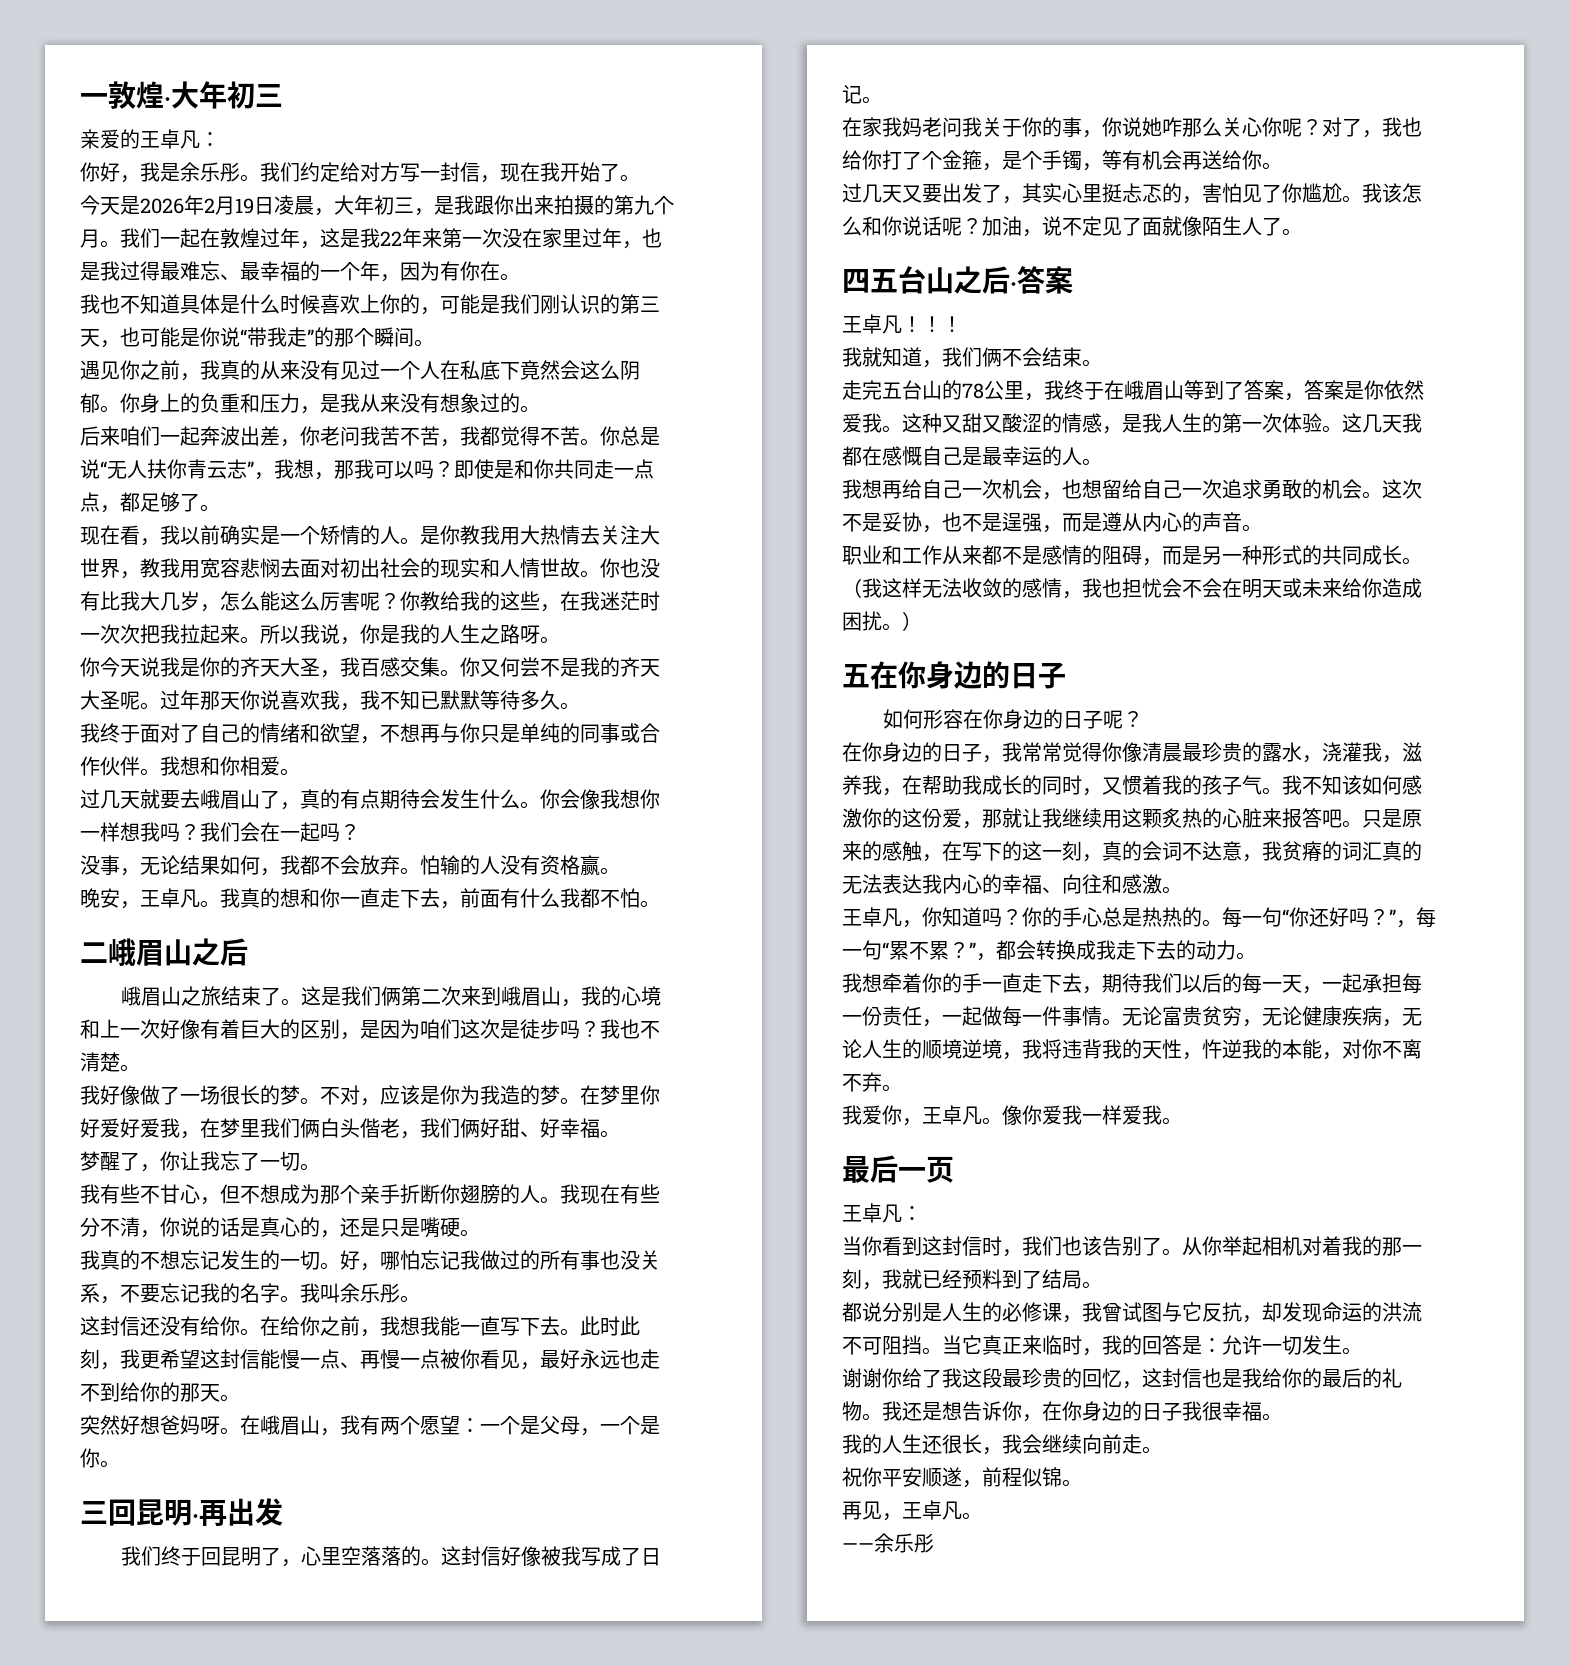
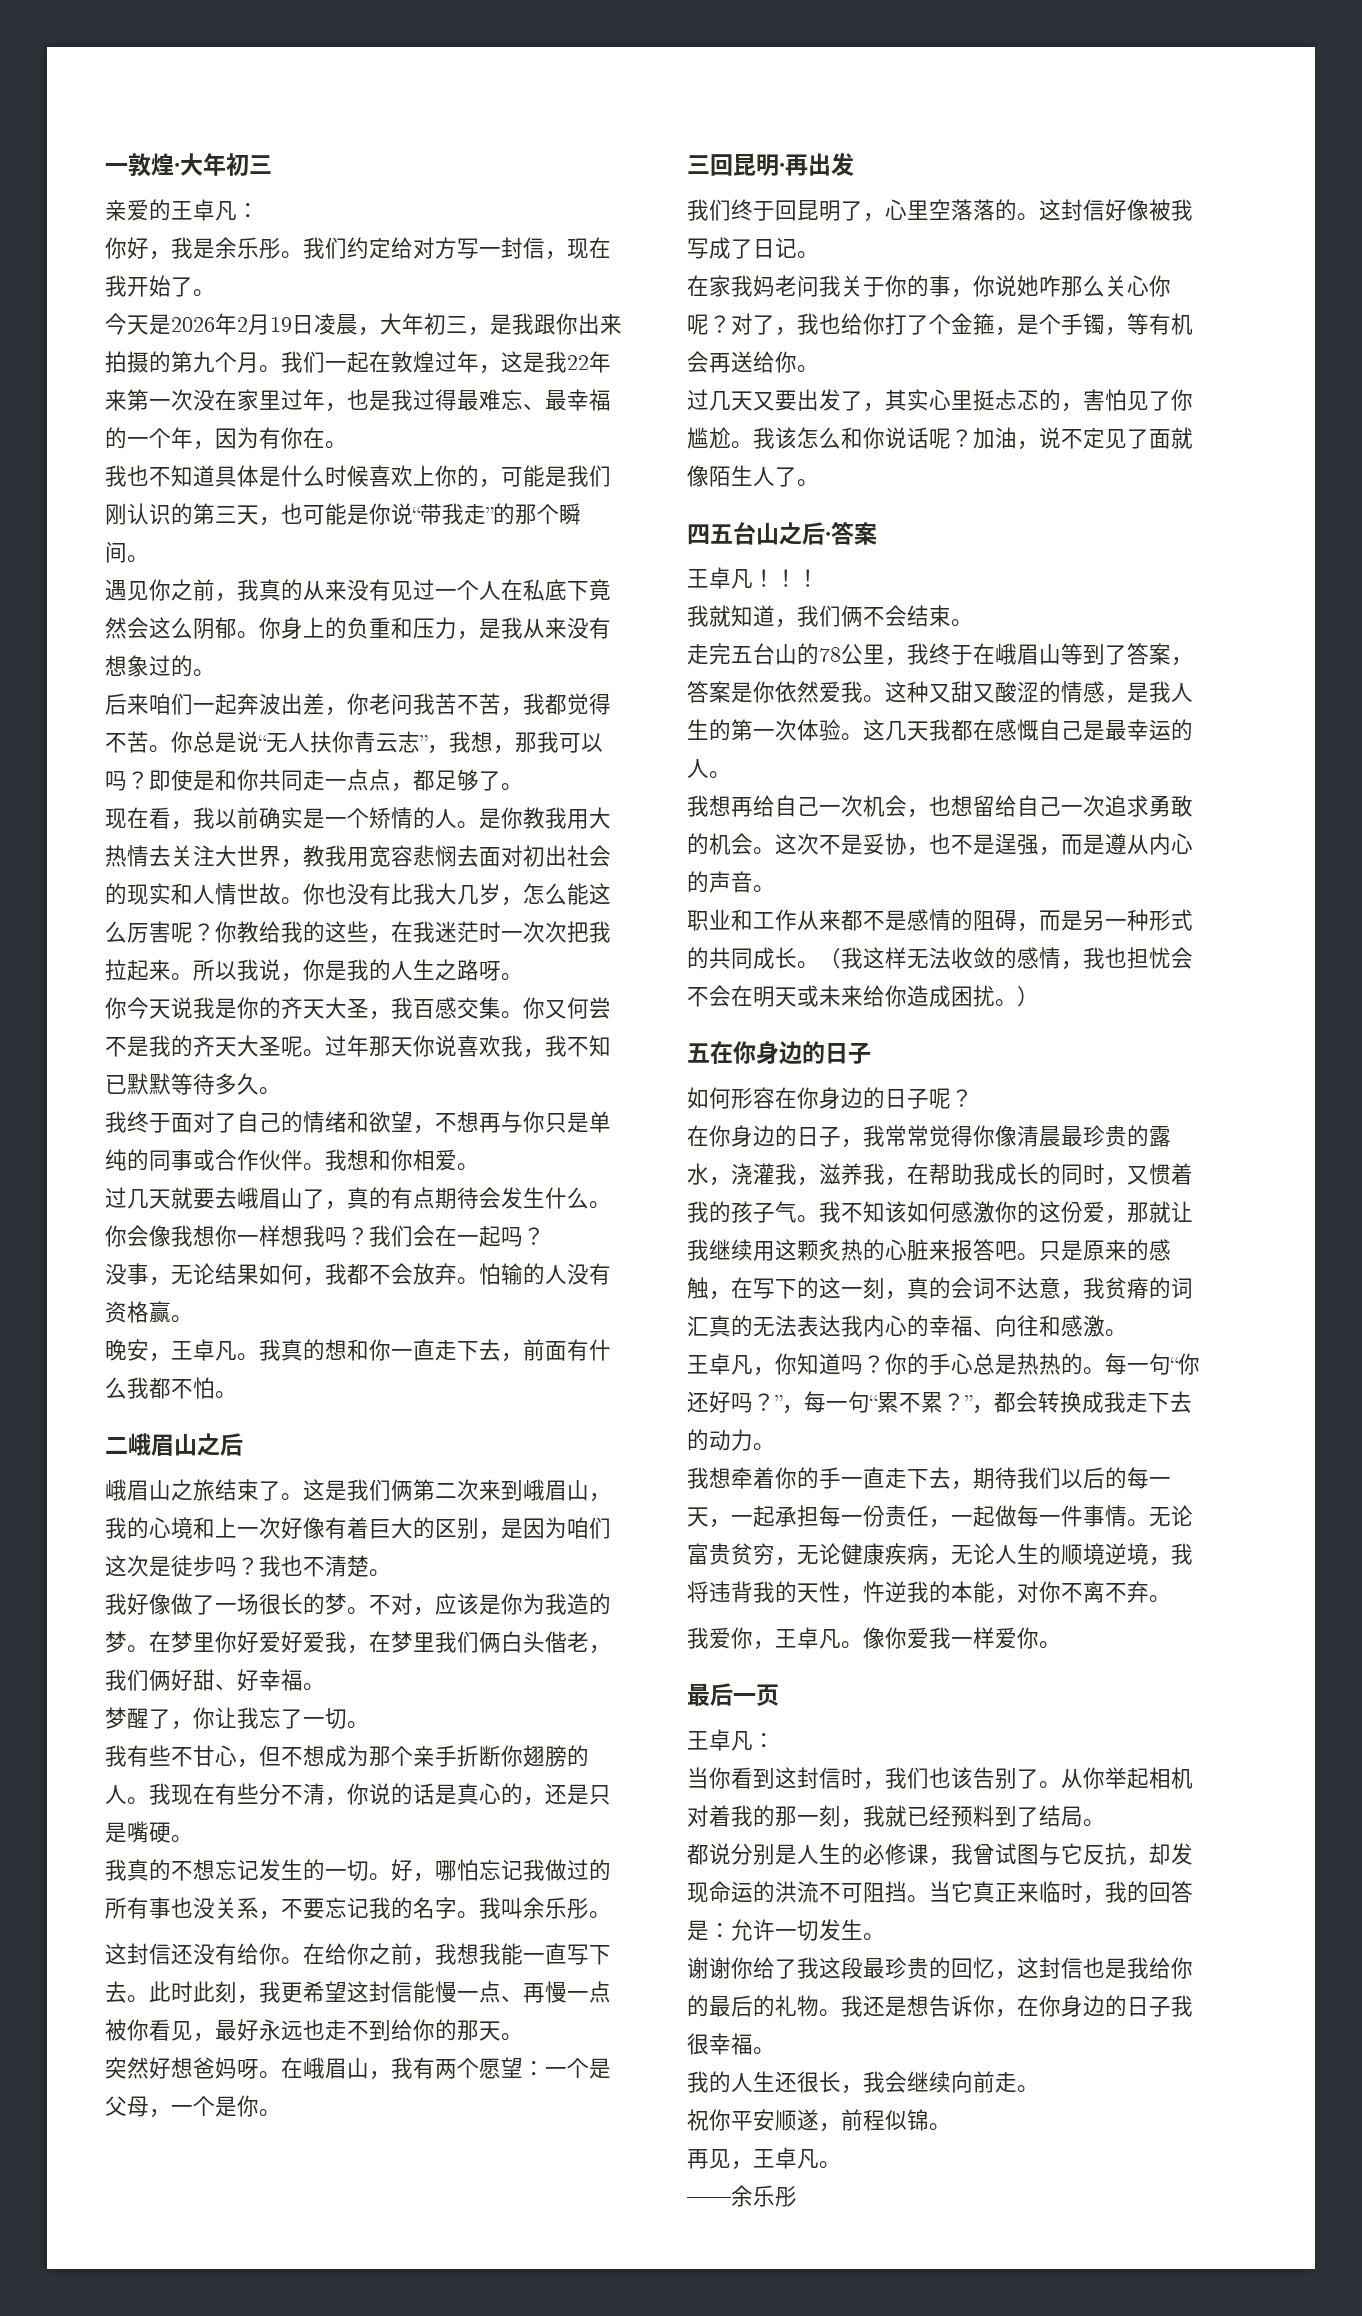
[1142,1105,1162,1125] 我 -> [1017,1627,1039,1649] 你

